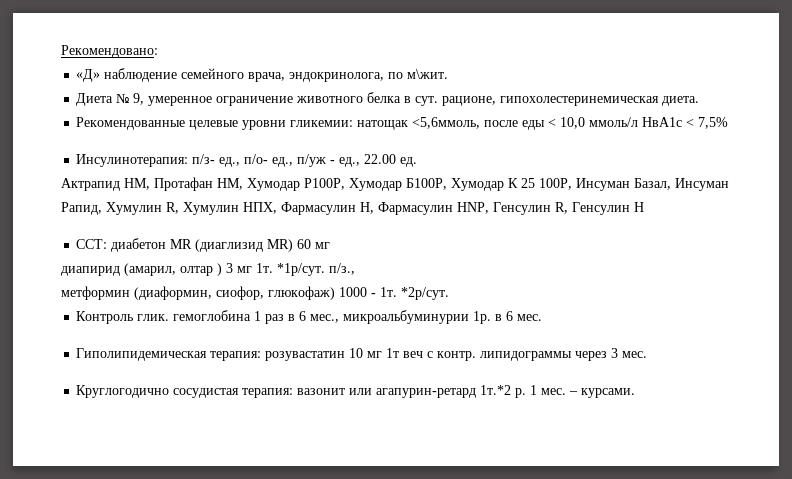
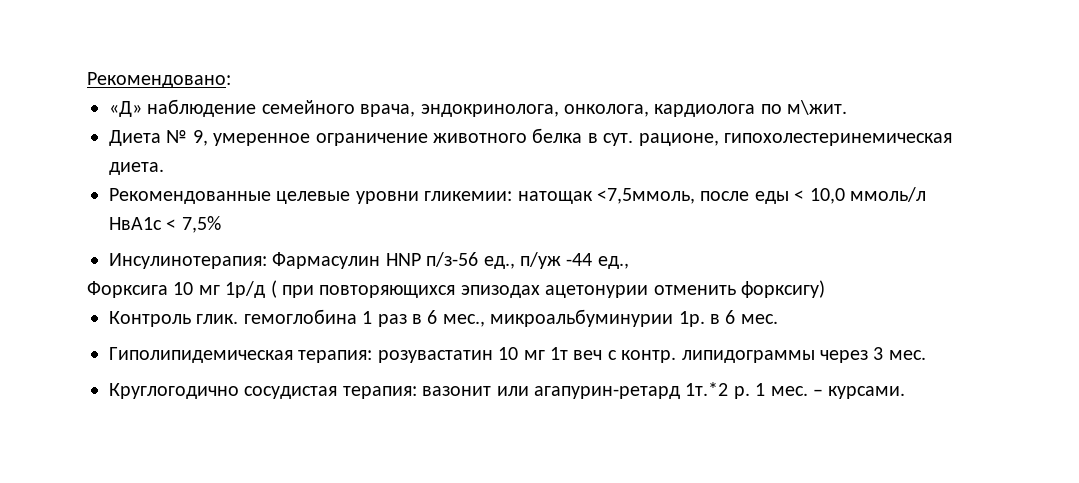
(385, 77) none -> [564,104,756,117] онколога, кардиолога
[412,117,481,129] <5,6ммоль, -> [596,188,695,204] <7,5ммоль,
[192,154,269,167] п/з- ед., п/о- -> [272,252,479,269] Фармасулин НNP п/з-56
[330,154,418,167] [61,177,729,191] [61,202,644,215] [76,238,331,252] [61,263,355,276] [61,286,449,300] - ед., 22.00 ед. // Актрапид НМ, Протафан НМ, Хумодар Р100Р, Хумодар Б100Р, Хумодар К 25 100Р, Инсуман Базал, Инсуман Рапид, Хумулин R, Хумулин НПХ, Фармасулин Н, Фармасулин НNР, Генсулин R, Генсулин Н // ССТ: диабетон МR (диаглизид МR) 60 мг // диапирид (амарил, олтар ) 3 мг 1т. *1р/сут. п/з., // метформин (диаформин, сиофор, глюкофаж) 1000 - 1т. *2р/сут. -> [566,253,629,269] [87,280,825,298] -44 ед., // Форксига 10 мг 1р/д ( при повторяющихся эпизодах ацетонурии отменить форксигу)

